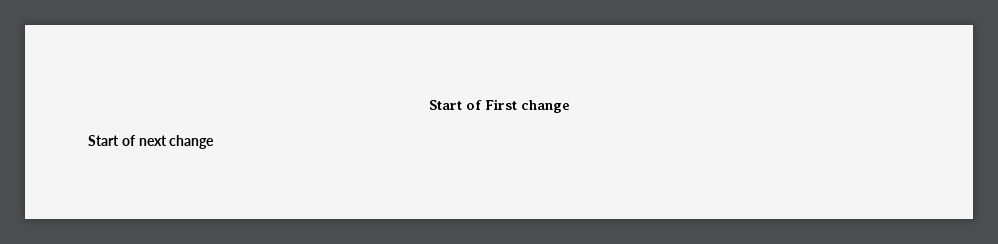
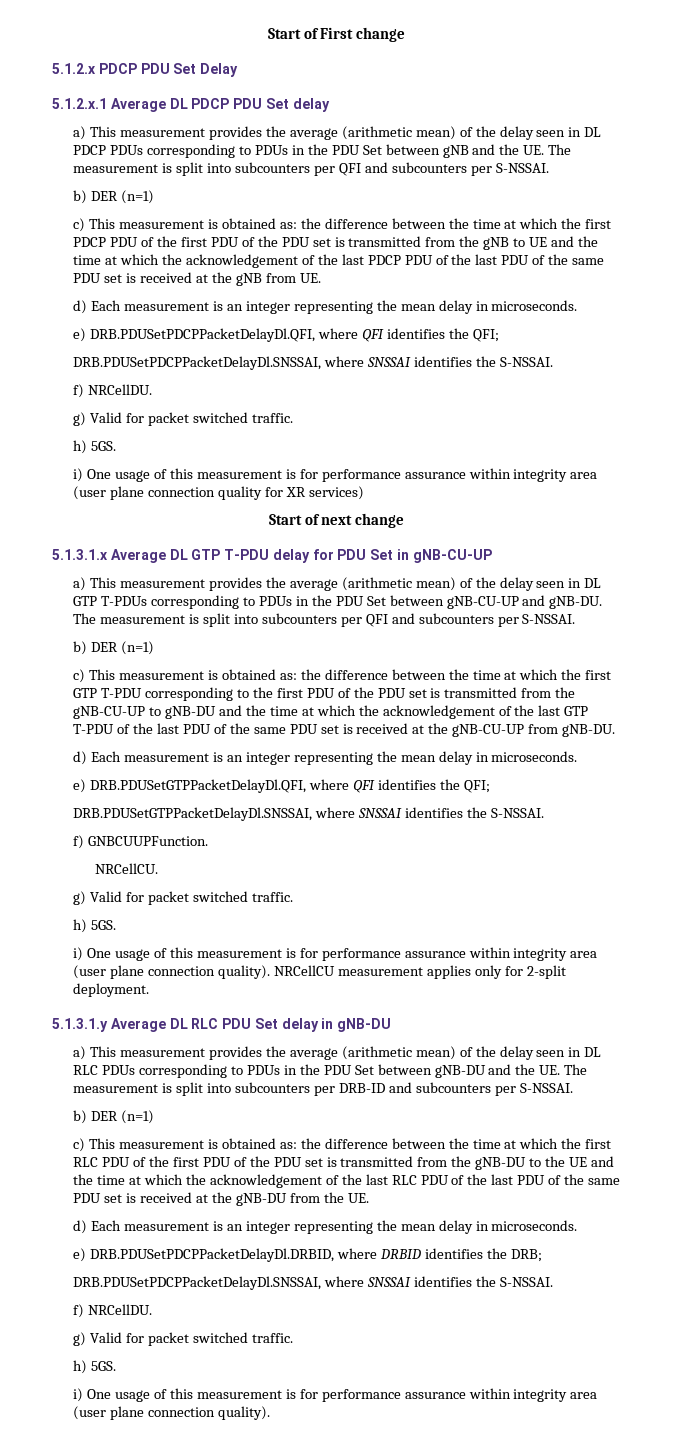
[88,135,215,149] Start of next change -> [52,63,239,77] [52,98,330,112] [73,126,602,140] [73,144,572,158] [73,162,549,176] [73,190,155,204] [73,218,612,232] [73,236,598,250] [73,254,605,268] [73,272,321,286] [73,300,578,314] [73,328,499,342] [73,356,553,370] [73,384,153,398] [73,412,293,426] [73,440,117,454] [73,468,598,482] [73,486,364,500] [268,513,405,528] [52,549,492,563] [73,577,602,591] [73,595,603,609] [73,613,576,627] [73,641,155,655] [73,669,612,683] [73,687,576,701] [73,705,589,719] [73,723,616,737] [73,751,578,765] [73,779,490,793] [73,807,544,821] [73,835,209,849] [94,863,158,874] [73,891,293,905] [73,919,117,933] [73,947,598,961] [73,965,566,979] [73,983,150,997] [52,1018,392,1032] [73,1046,602,1060] [73,1064,588,1078] [73,1082,573,1096] [73,1110,155,1124] [73,1138,612,1152] [73,1156,614,1170] [73,1174,620,1188] [73,1192,369,1206] [73,1220,578,1234] [73,1248,542,1262] [73,1276,553,1290] [73,1304,153,1318] [73,1332,293,1346] [73,1360,117,1374] [73,1388,598,1402] [73,1406,271,1420] 5.1.2.x PDCP PDU Set Delay // 5.1.2.x.1 Average DL PDCP PDU Set delay // a) This measurement provides the average (arithmetic mean) of the delay seen in DL PDCP PDUs corresponding to PDUs in the PDU Set between gNB and the UE. The measurement is split into subcounters per QFI and subcounters per S-NSSAI. // b) DER (n=1) // c) This measurement is obtained as: the difference between the time at which the first PDCP PDU of the first PDU of the PDU set is transmitted from the gNB to UE and the time at which the acknowledgement of the last PDCP PDU of the last PDU of the same PDU set is received at the gNB from UE. // d) Each measurement is an integer representing the mean delay in microseconds. // e) DRB.PDUSetPDCPPacketDelayDl.QFI, where QFI identifies the QFI; // DRB.PDUSetPDCPPacketDelayDl.SNSSAI, where SNSSAI identifies the S-NSSAI. // f) NRCellDU. // g) Valid for packet switched traffic. // h) 5GS. // i) One usage of this measurement is for performance assurance within integrity area (user plane connection quality for XR services) // Start of next change // 5.1.3.1.x Average DL GTP T-PDU delay for PDU Set in gNB-CU-UP // a) This measurement provides the average (arithmetic mean) of the delay seen in DL GTP T-PDUs corresponding to PDUs in the PDU Set between gNB-CU-UP and gNB-DU. The measurement is split into subcounters per QFI and subcounters per S-NSSAI. // b) DER (n=1) // c) This measurement is obtained as: the difference between the time at which the first GTP T-PDU corresponding to the first PDU of the PDU set is transmitted from the gNB-CU-UP to gNB-DU and the time at which the acknowledgement of the last GTP T-PDU of the last PDU of the same PDU set is received at the gNB-CU-UP from gNB-DU. // d) Each measurement is an integer representing the mean delay in microseconds. // e) DRB.PDUSetGTPPacketDelayDl.QFI, where QFI identifies the QFI; // DRB.PDUSetGTPPacketDelayDl.SNSSAI, where SNSSAI identifies the S-NSSAI. // f) GNBCUUPFunction. // NRCellCU. // g) Valid for packet switched traffic. // h) 5GS. // i) One usage of this measurement is for performance assurance within integrity area (user plane connection quality). NRCellCU measurement applies only for 2-split deployment. // 5.1.3.1.y Average DL RLC PDU Set delay in gNB-DU // a) This measurement provides the average (arithmetic mean) of the delay seen in DL RLC PDUs corresponding to PDUs in the PDU Set between gNB-DU and the UE. The measurement is split into subcounters per DRB-ID and subcounters per S-NSSAI. // b) DER (n=1) // c) This measurement is obtained as: the difference between the time at which the first RLC PDU of the first PDU of the PDU set is transmitted from the gNB-DU to the UE and the time at which the acknowledgement of the last RLC PDU of the last PDU of the same PDU set is received at the gNB-DU from the UE. // d) Each measurement is an integer representing the mean delay in microseconds. // e) DRB.PDUSetPDCPPacketDelayDl.DRBID, where DRBID identifies the DRB; // DRB.PDUSetPDCPPacketDelayDl.SNSSAI, where SNSSAI identifies the S-NSSAI. // f) NRCellDU. // g) Valid for packet switched traffic. // h) 5GS. // i) One usage of this measurement is for performance assurance within integrity area (user plane connection quality).

